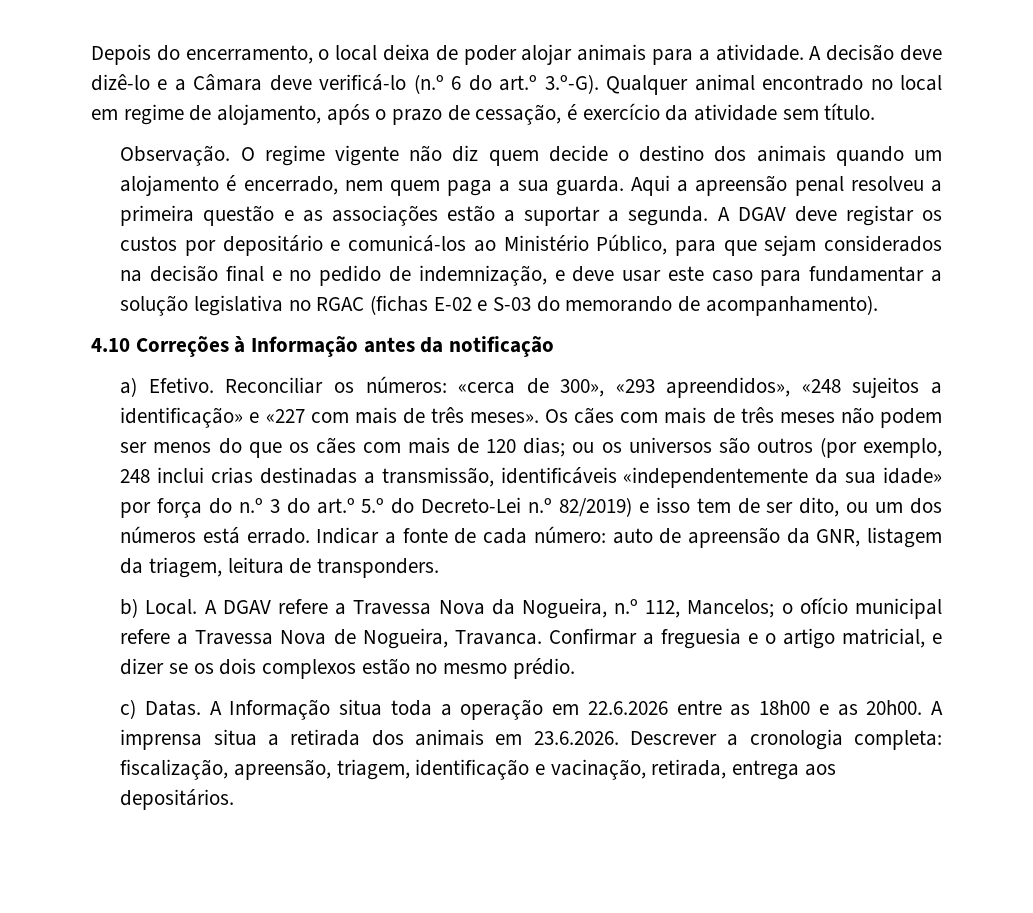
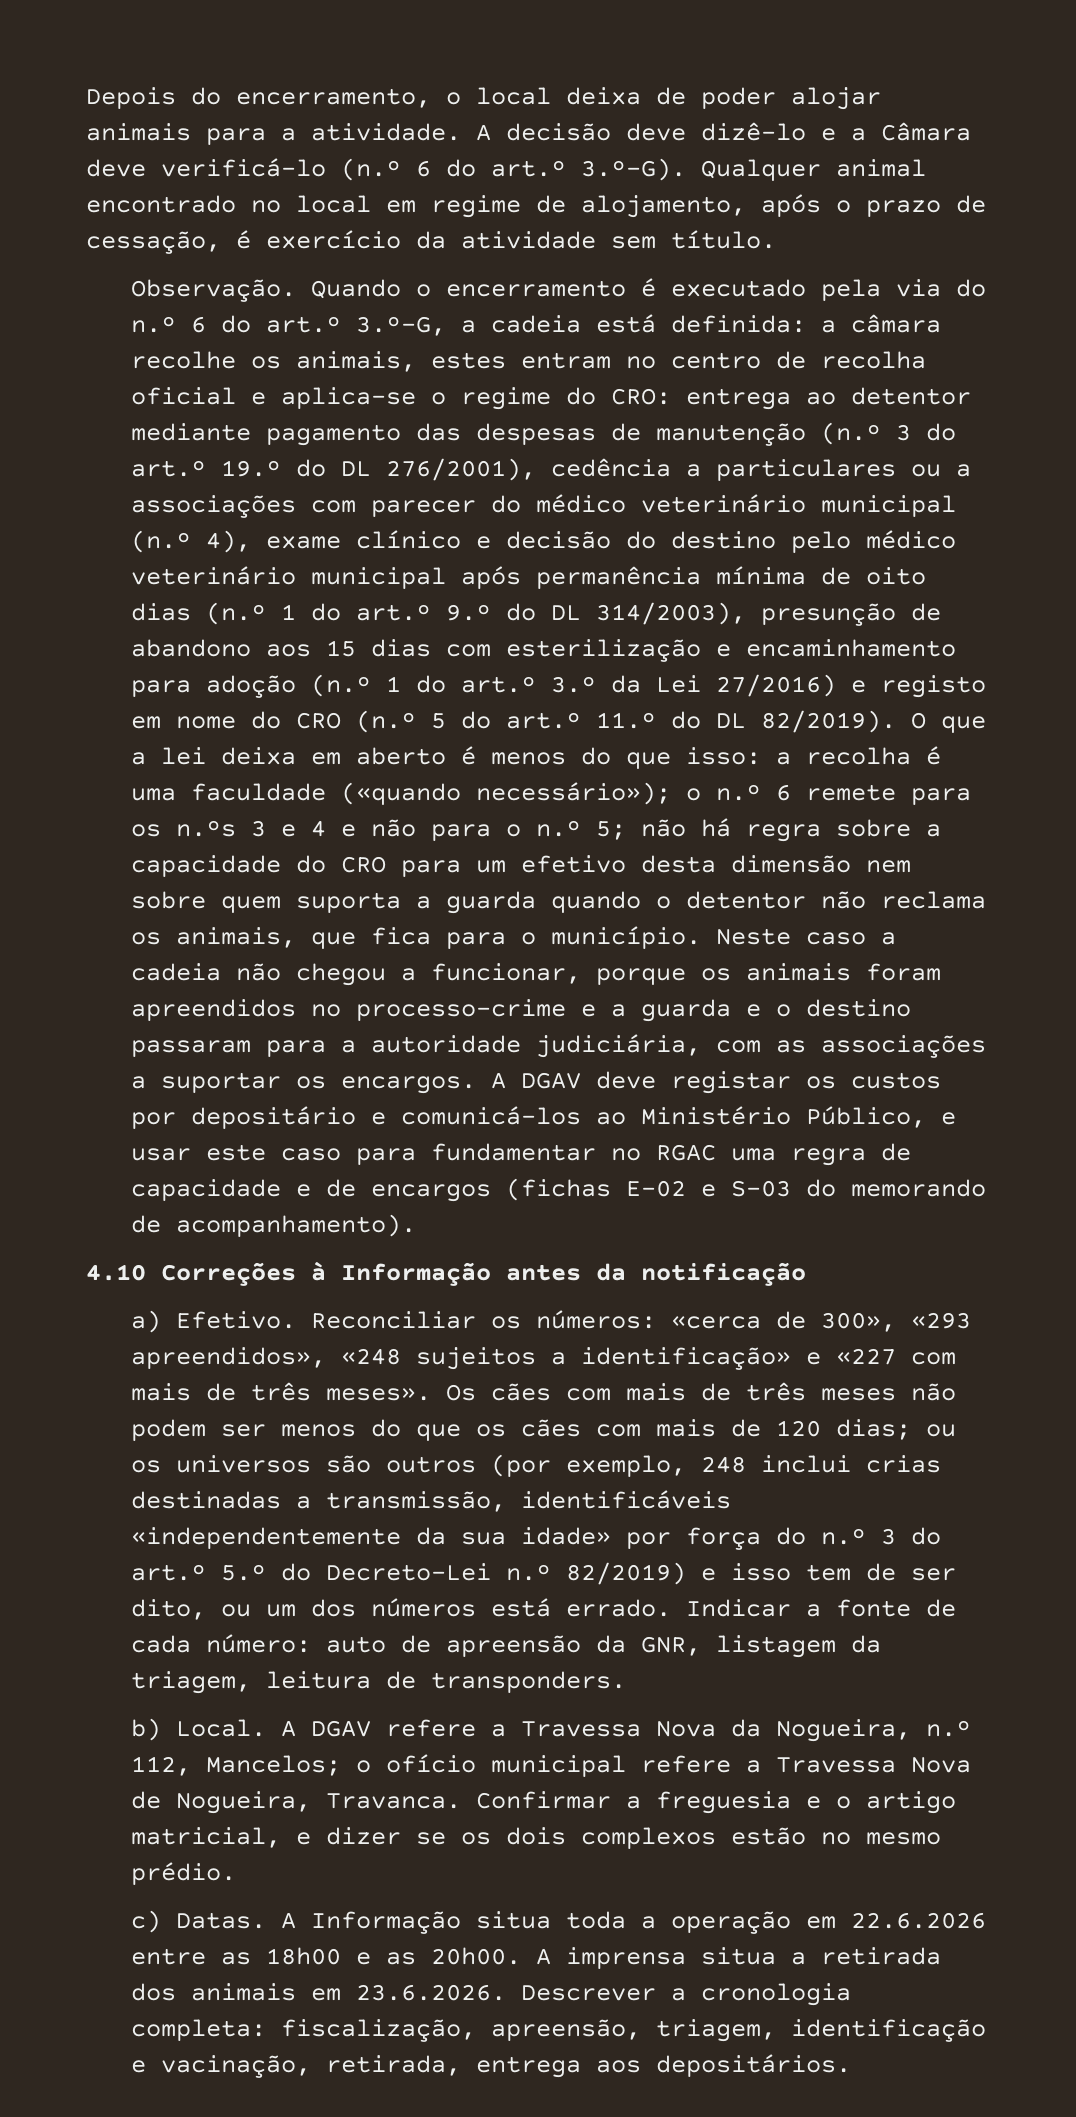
[240,145,942,166] [120,175,942,196] [120,205,294,226] O regime vigente não diz quem decide o destino dos animais quando um alojamento é encerrado, nem quem paga a sua guarda. Aqui a apreensão penal resolveu a primeira questão e -> [311,278,987,301] [131,314,942,336] [131,351,927,372] [131,387,972,410] [131,422,957,446] [131,458,972,481] [131,494,957,518] [131,530,957,553] [131,566,927,589] [131,602,942,626] [131,639,957,662] [131,674,987,698] [131,710,987,733] [131,746,942,769] [131,782,972,805] [131,818,942,842] [131,855,912,877] [131,891,987,914] [131,926,897,949] [131,963,942,986] [131,999,912,1022] [131,1034,762,1058] Quando o encerramento é executado pela via do n.º 6 do art.º 3.º-G, a cadeia está definida: a câmara recolhe os animais, estes entram no centro de recolha oficial e aplica-se o regime do CRO: entrega ao detentor mediante pagamento das despesas de manutenção (n.º 3 do art.º 19.º do DL 276/2001), cedência a particulares ou a associações com parecer do médico veterinário municipal (n.º 4), exame clínico e decisão do destino pelo médico veterinário municipal após permanência mínima de oito dias (n.º 1 do art.º 9.º do DL 314/2003), presunção de abandono aos 15 dias com esterilização e encaminhamento para adoção (n.º 1 do art.º 3.º da Lei 27/2016) e registo em nome do CRO (n.º 5 do art.º 11.º do DL 82/2019). O que a lei deixa em aberto é menos do que isso: a recolha é uma faculdade («quando necessário»); o n.º 6 remete para os n.ºs 3 e 4 e não para o n.º 5; não há regra sobre a capacidade do CRO para um efetivo desta dimensão nem sobre quem suporta a guarda quando o detentor não reclama os animais, que fica para o município. Neste caso a cadeia não chegou a funcionar, porque os animais foram apreendidos no processo-crime e a guarda e o destino passaram para a autoridade judiciária, com
[446,205,495,222] estão -> (987, 1046) none
[608,206,709,226] a segunda. -> [296,1076,477,1094] os encargos.
[674,235,942,256] [120,265,615,286] para que sejam considerados na decisão final e no pedido de indemnização, e deve -> [941,1112,957,1125] e
[931,270,943,282] [120,295,365,316] a solução legislativa no RGAC -> [611,1143,912,1166] [131,1179,492,1202] no RGAC uma regra de capacidade e de encargos

